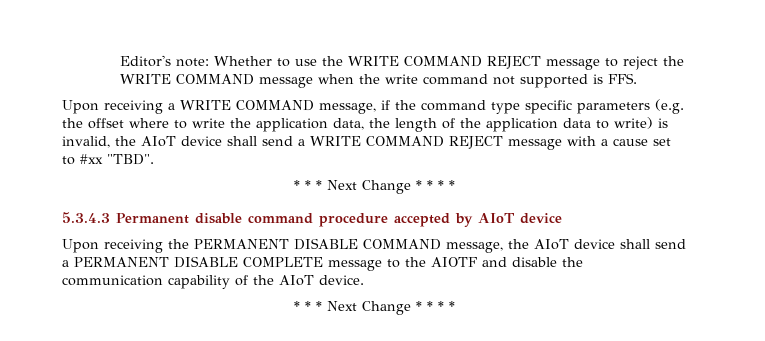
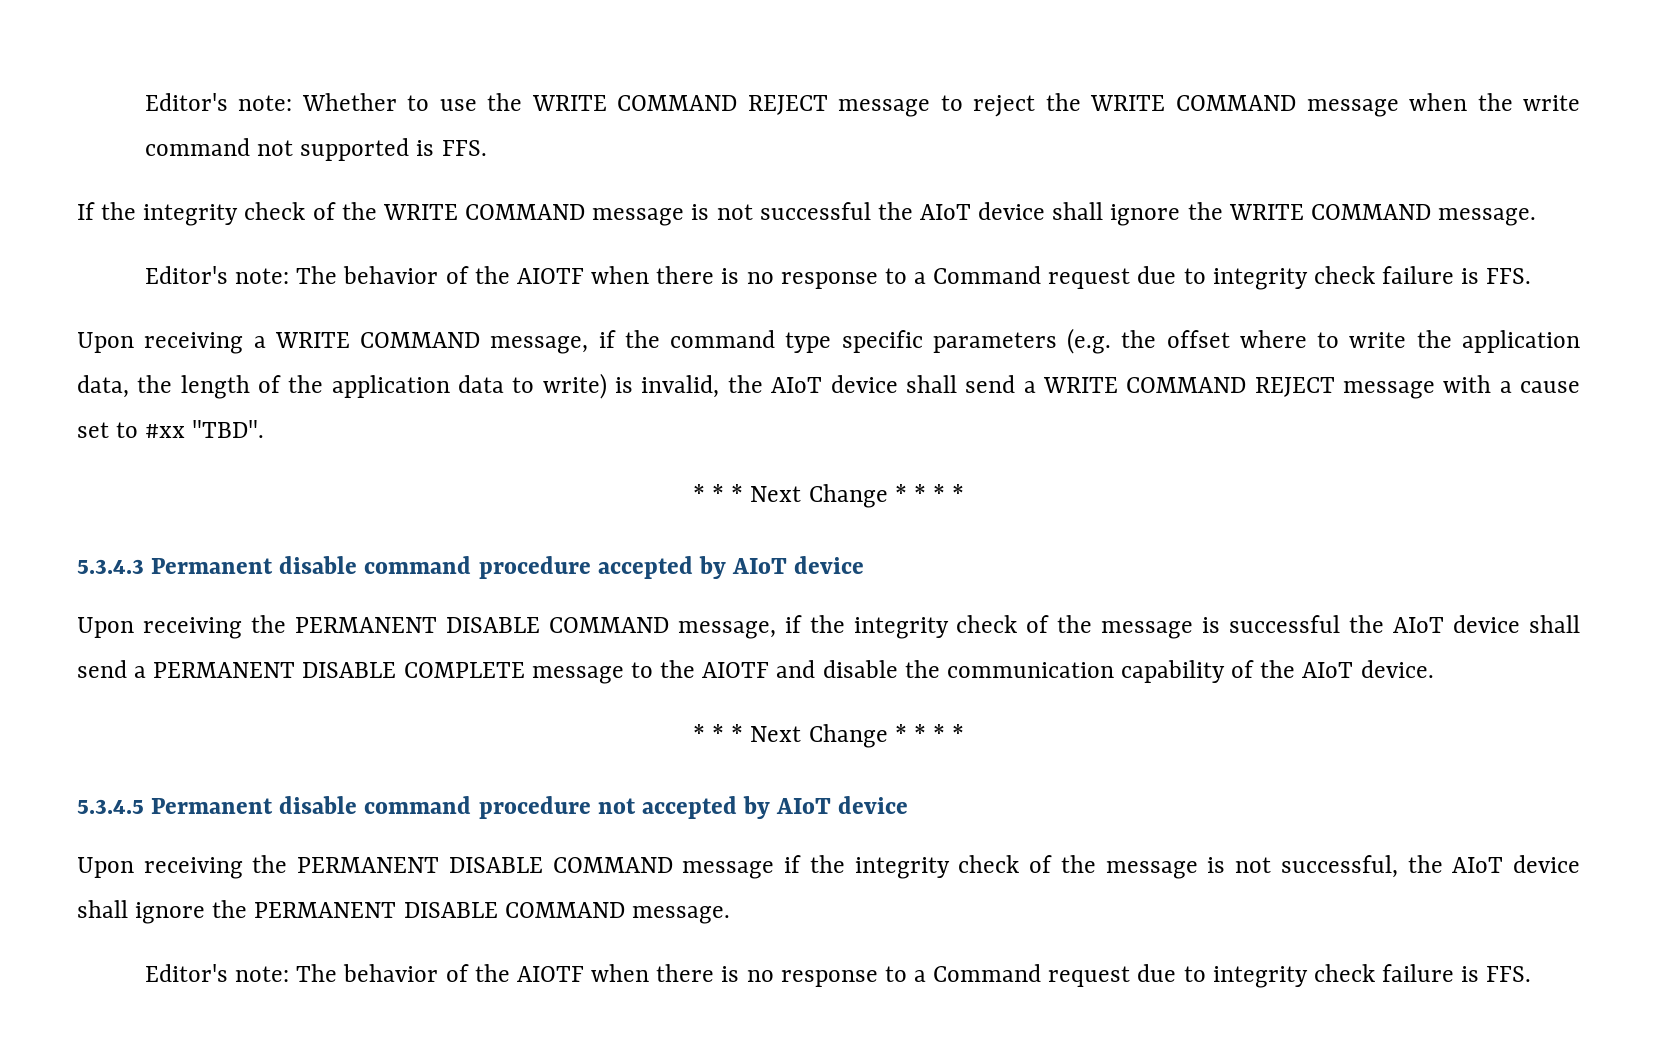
(637, 78) none -> [77,202,1537,226] [144,266,1532,290] // If the integrity check of the WRITE COMMAND message is not successful the AIoT device shall ignore the WRITE COMMAND message. // Editor's note: The behavior of the AIOTF when there is no response to a Command request due to integrity check failure is FFS.
(503, 247) none -> [784,615,1341,639] if the integrity check of the message is successful
(455, 306) none -> [77,796,909,819] [77,855,1580,879] [77,900,730,924] [144,964,1532,988] // 5.3.4.5 Permanent disable command procedure not accepted by AIoT device // Upon receiving the PERMANENT DISABLE COMMAND message if the integrity check of the message is not successful, the AIoT device shall ignore the PERMANENT DISABLE COMMAND message. // Editor's note: The behavior of the AIOTF when there is no response to a Command request due to integrity check failure is FFS.

